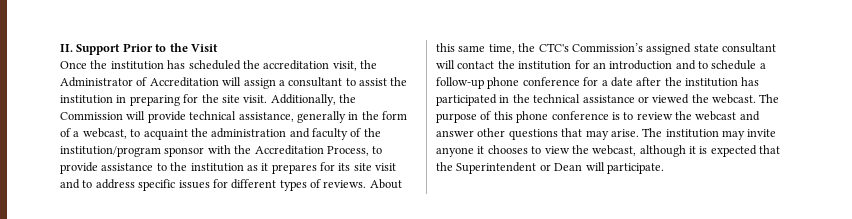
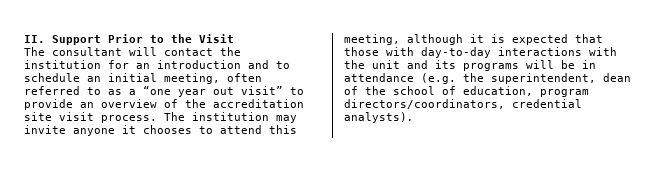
[60,60,377,71] [60,77,408,89] [60,94,356,106] [60,111,407,123] [60,128,381,140] [60,145,383,157] [60,162,397,174] [60,179,402,191] [436,43,719,55] Once the institution has scheduled the accreditation visit, the Administrator of Accreditation will assign a consultant to assist the institution in preparing for the site visit. Additionally, the Commission will provide technical assistance, generally in the form of a webcast, to acquaint the administration and faculty of the institution/program sponsor with the Accreditation Process, to provide assistance to the institution as it prepares for its site visit and to address specific issues for different types of reviews. About this same time, the CTC's Commission’s assigned state -> [24,47,45,56] The
[759,63,766,69] [436,77,760,89] [436,94,780,106] [436,111,760,123] [436,128,639,140] a follow-up phone conference for a date after the institution has participated in the technical assistance or viewed the webcast. The purpose of this phone conference is to review the webcast and answer other questions that may arise. -> [87,73,262,84] [24,86,304,97] [24,99,304,110] [24,112,157,123] an initial meeting, often referred to as a “one year out visit” to provide an overview of the accreditation site visit process.
[544,145,637,156] view the webcast, -> [220,125,297,134] [344,34,400,45] attend this meeting,
[436,162,664,174] the Superintendent or Dean will participate. -> [344,47,617,58] [344,60,596,71] [344,73,631,84] [344,86,589,97] [344,99,582,109] [344,112,414,123] those with day-to-day interactions with the unit and its programs will be in attendance (e.g. the superintendent, dean of the school of education, program directors/coordinators, credential analysts).

